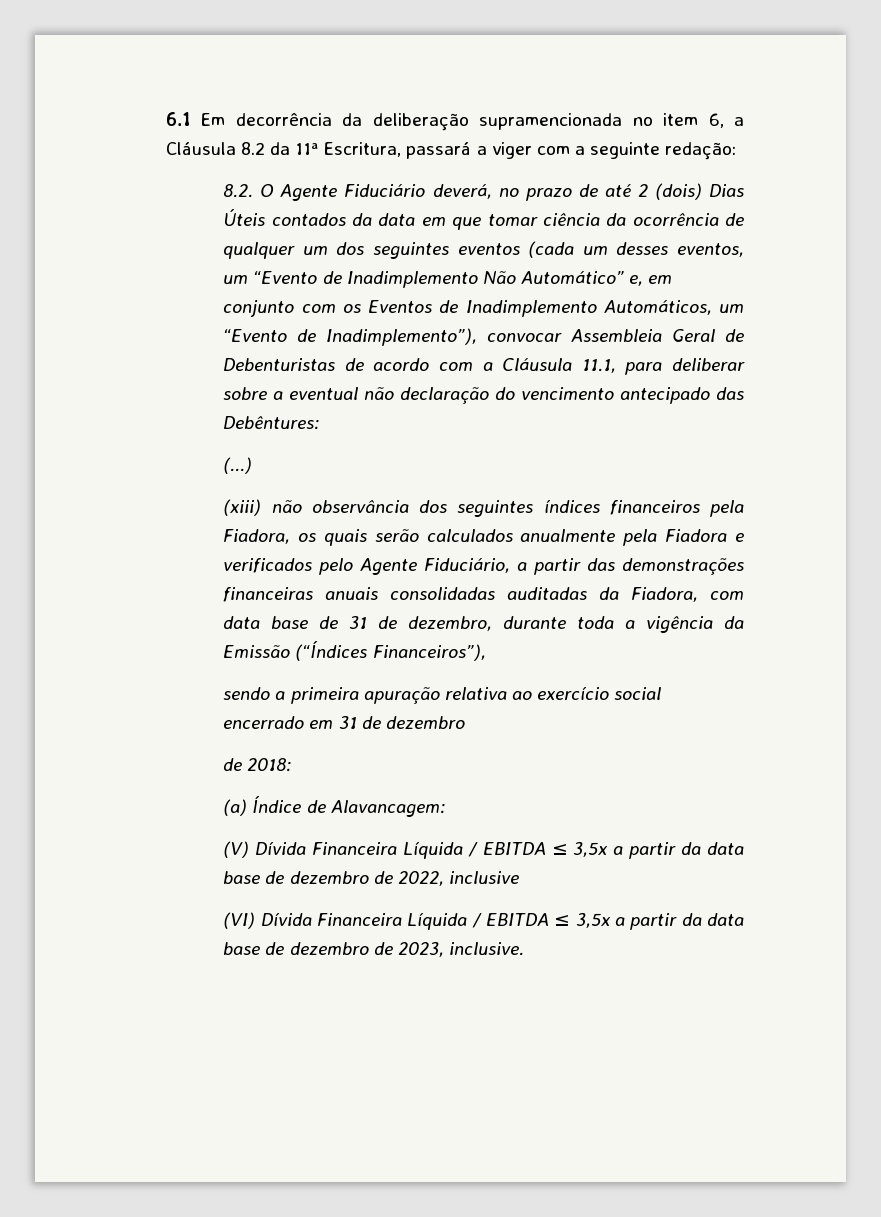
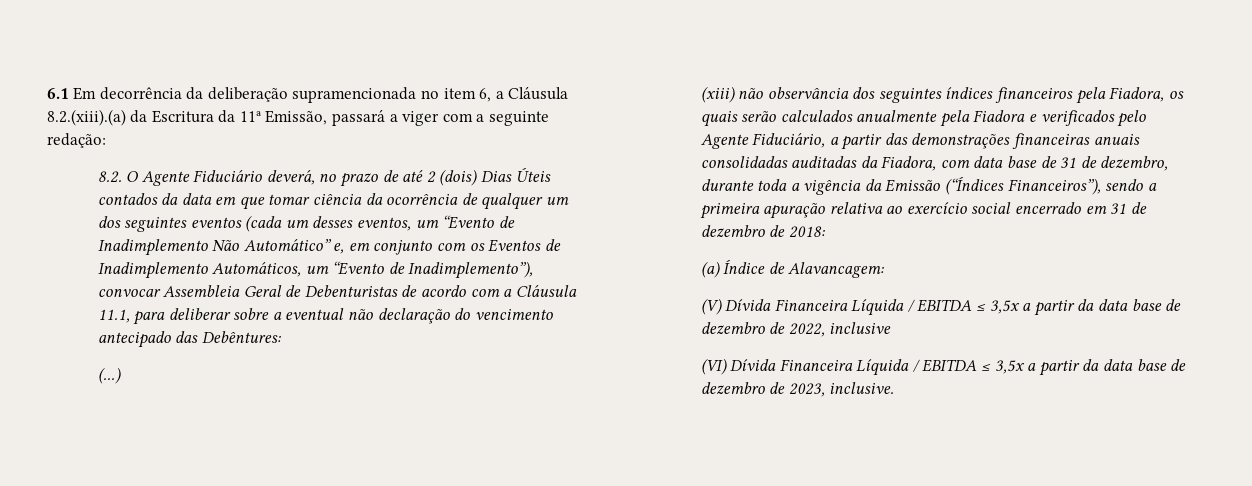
[240,142,265,155] 8.2 -> [46,109,214,126] 8.2.(xiii).(a) da Escritura
[324,142,402,157] Escritura, -> [265,110,328,125] Emissão,
(486, 652) // -> (1101, 186) none
(465, 722) // -> (765, 231) none

